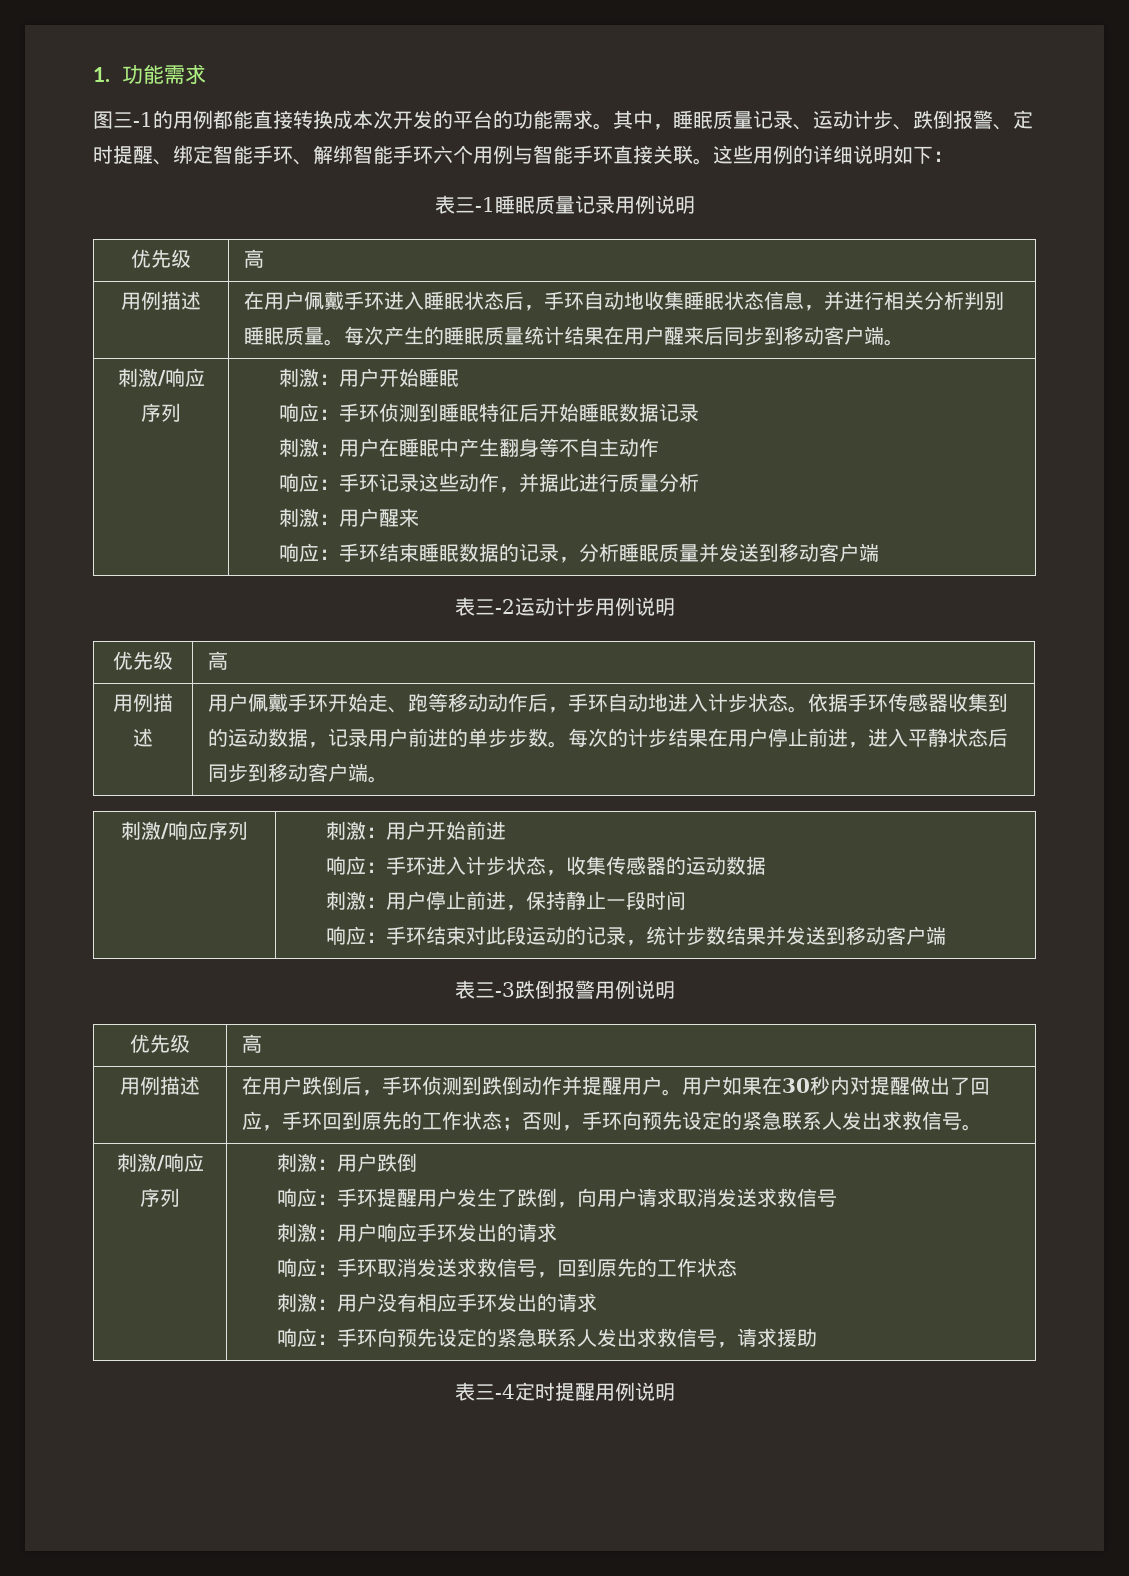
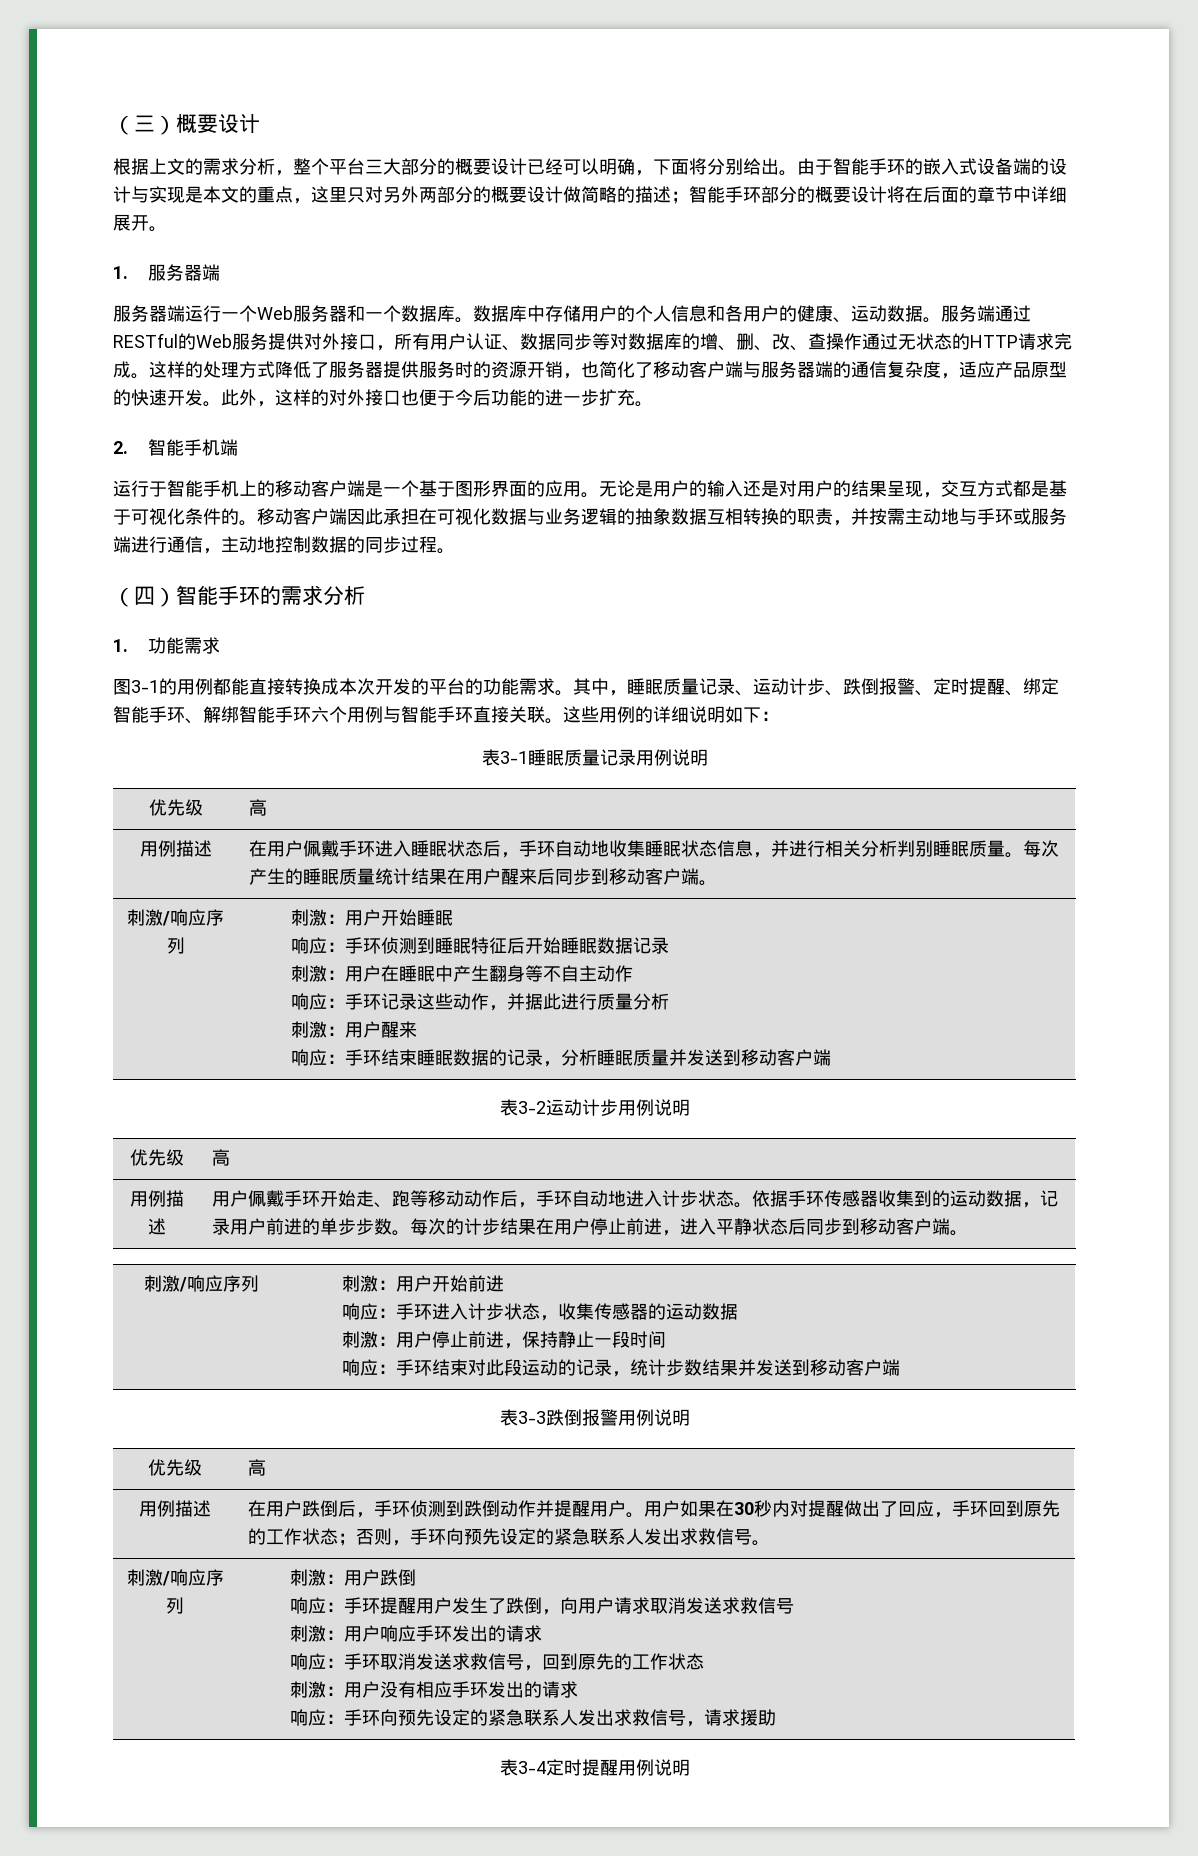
(93, 74) none -> [113,114,260,135] [113,158,1067,176] [113,186,1067,204] [113,214,167,232] [113,264,220,281] [113,305,1031,323] [113,333,1072,351] [113,361,1067,379] [113,389,653,407] [113,439,238,456] [113,480,1067,498] [113,508,1067,526] [113,536,455,554] [113,585,365,607] （三）概要设计 // 根据上文的需求分析，整个平台三大部分的概要设计已经可以明确，下面将分别给出。由于智能手环的嵌入式设备端的设计与实现是本文的重点，这里只对另外两部分的概要设计做简略的描述；智能手环部分的概要设计将在后面的章节中详细展开。 // 1.服务器端 // 服务器端运行一个Web服务器和一个数据库。数据库中存储用户的个人信息和各用户的健康、运动数据。服务端通过RESTful的Web服务提供对外接口，所有用户认证、数据同步等对数据库的增、删、改、查操作通过无状态的HTTP请求完成。这样的处理方式降低了服务器提供服务时的资源开销，也简化了移动客户端与服务器端的通信复杂度，适应产品原型的快速开发。此外，这样的对外接口也便于今后功能的进一步扩充。 // 2.智能手机端 // 运行于智能手机上的移动客户端是一个基于图形界面的应用。无论是用户的输入还是对用户的结果呈现，交互方式都是基于可视化条件的。移动客户端因此承担在可视化数据与业务逻辑的抽象数据互相转换的职责，并按需主动地与手环或服务端进行通信，主动地控制数据的同步过程。 // （四）智能手环的需求分析 //
[113,112,153,128] 三-1 -> [131,680,159,693] 3-1
[454,197,495,213] 三-1 -> [499,751,528,764] 3-1
[474,599,515,615] 三-2 -> [517,1101,546,1114] 3-2
[474,982,515,998] 三-3 -> [517,1411,546,1424] 3-3
[474,1384,515,1400] 三-4 -> [517,1761,546,1774] 3-4

